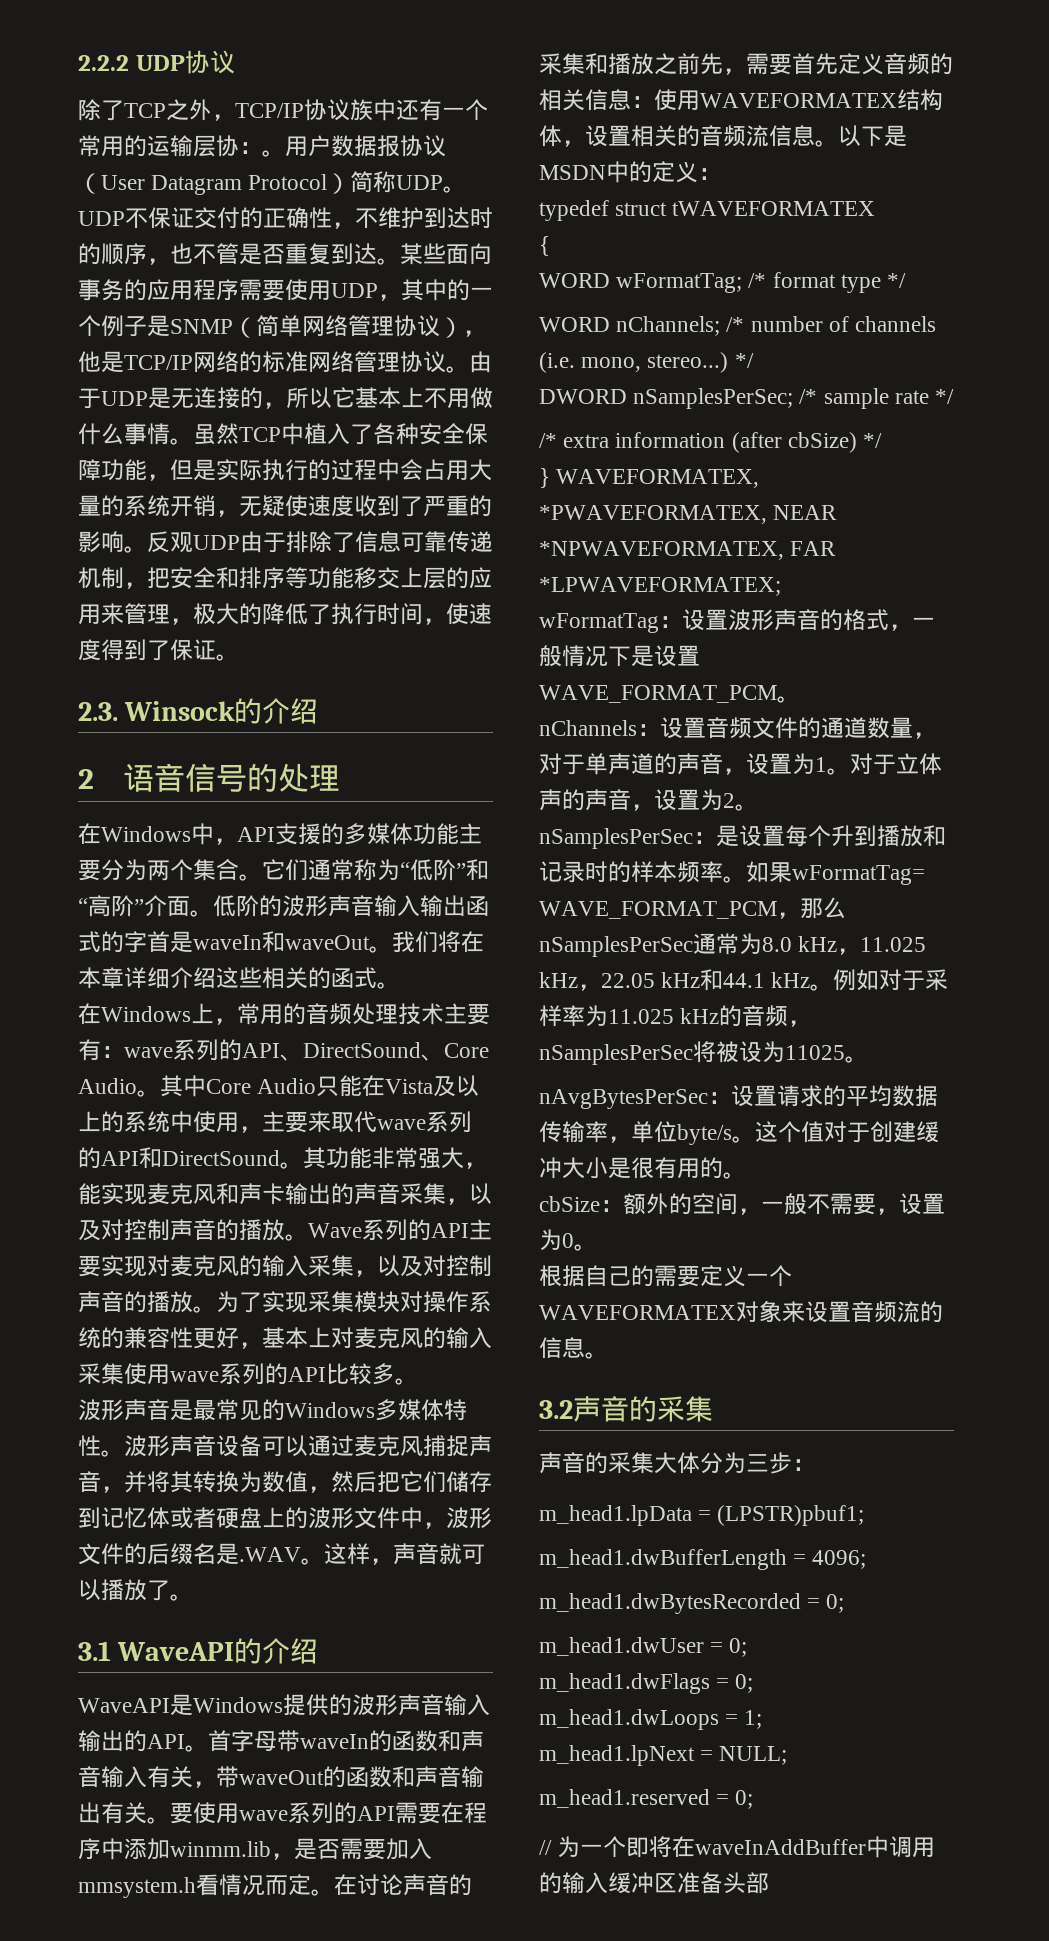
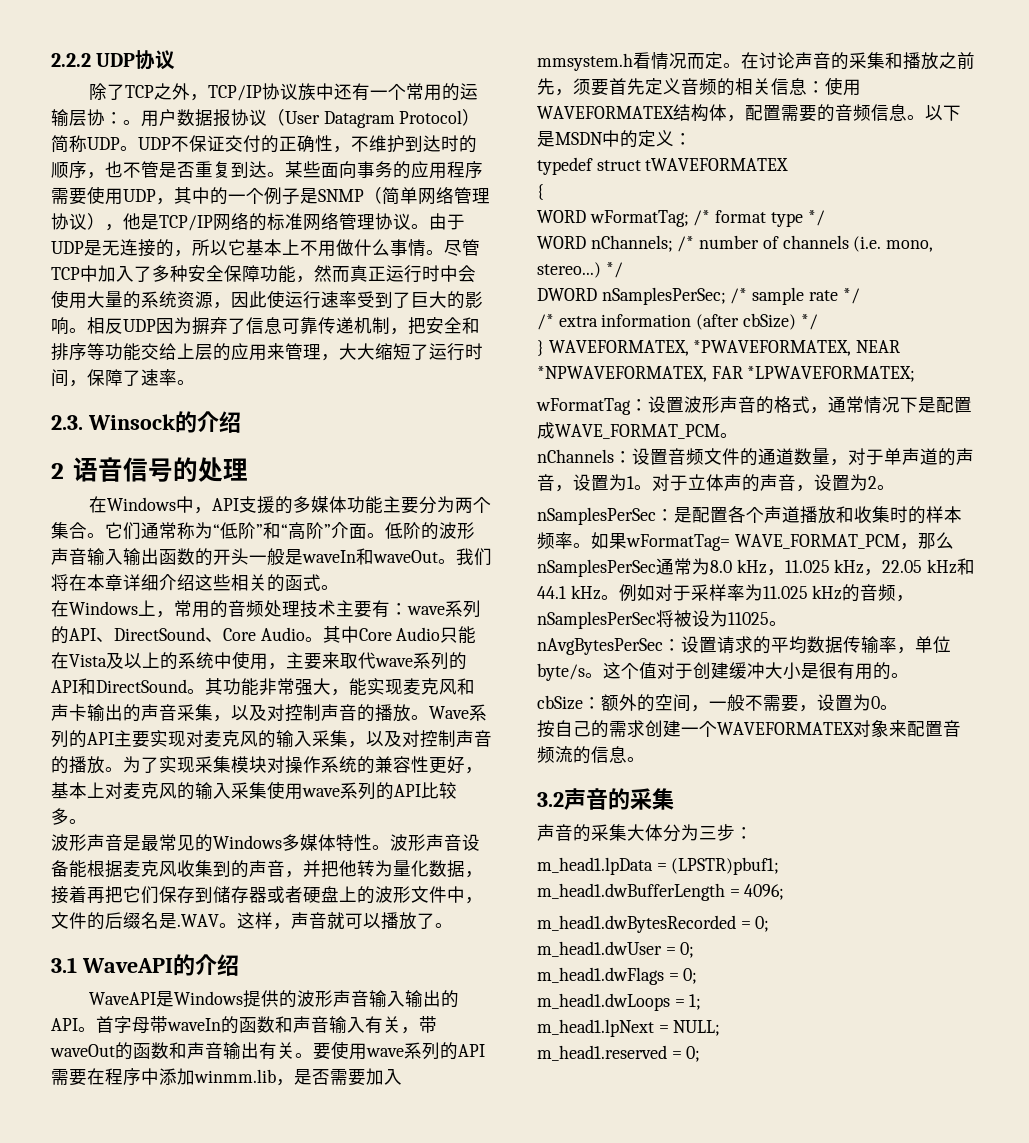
[193,423,488,445] [78,459,492,481] [78,495,492,517] [78,531,332,553] 虽然TCP中植入了各种安全保障功能，但是实际执行的过程中会占用大量的系统开销，无疑使速度收到了严重的影响。反观UDP由于排除 -> [444,239,480,256] [51,265,476,283] [51,290,483,309] [51,317,228,335] 尽管TCP中加入了多种安全保障功能，然而真正运行时中会使用大量的系统资源，因此使运行速率受到了巨大的影响。相反UDP因为摒弃
[354,567,400,589] 移交 -> [141,343,177,360] 交给
[193,603,492,625] [78,639,216,661] 极大的降低了执行时间，使速度得到了保证 -> [339,343,483,361] [51,369,177,387] 大大缩短了运行时间，保障了速率
[78,931,170,953] 式的字首 -> [177,548,285,566] 数的开头一般
[262,1435,492,1457] [78,1471,492,1493] [78,1507,170,1529] 可以通过麦克风捕捉声音，并将其转换为数值，然后把它们储存到记忆体 -> [69,860,483,878] [51,886,267,904] 能根据麦克风收集到的声音，并把他转为量化数据，接着再把它们保存到储存器
[446,1507,492,1529] 波形 -> (483, 900) none
[746,53,769,75] 需 -> [573,78,591,95] 须
[585,125,769,147] 设置相关的音频流 -> [745,104,871,122] 配置需要的音频
[912,617,935,628] [539,645,562,667] 一般 -> [828,396,864,413] 通常
[654,645,700,667] 设置 -> [936,397,972,413] [537,422,555,439] 配置成
[739,825,946,847] [539,861,585,883] 设置每个升到播放和记录 -> [692,506,890,524] 配置各个声道播放和收集
[539,1265,585,1287] 根据 -> [537,720,555,738] 按
[677,1265,746,1287] 要定义 -> [627,720,681,738] 求创建
[805,1301,828,1323] 设 -> [907,721,925,737] 配
[539,1836,936,1858] [539,1872,769,1894] // // 为一个即将在waveInAddBuffer中调用的输入缓冲区准备头部 -> (701, 1054) none

